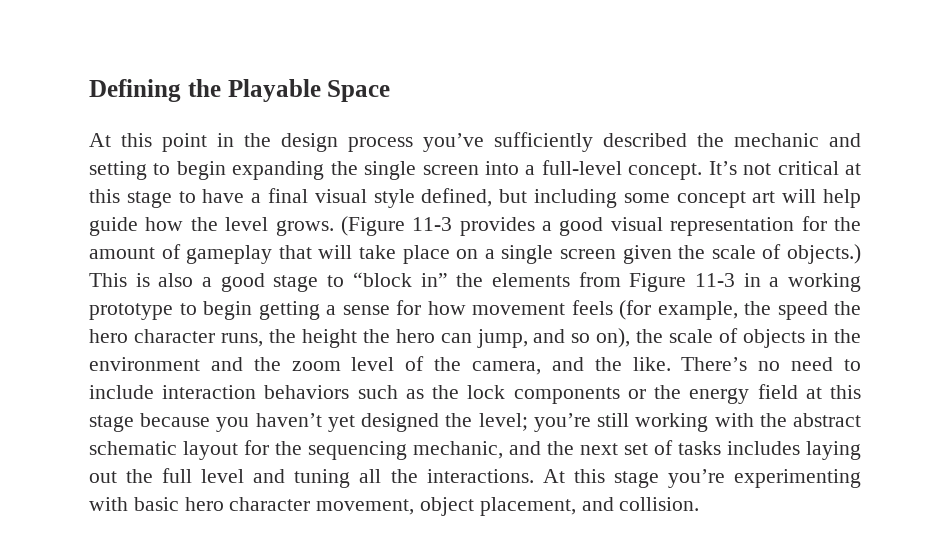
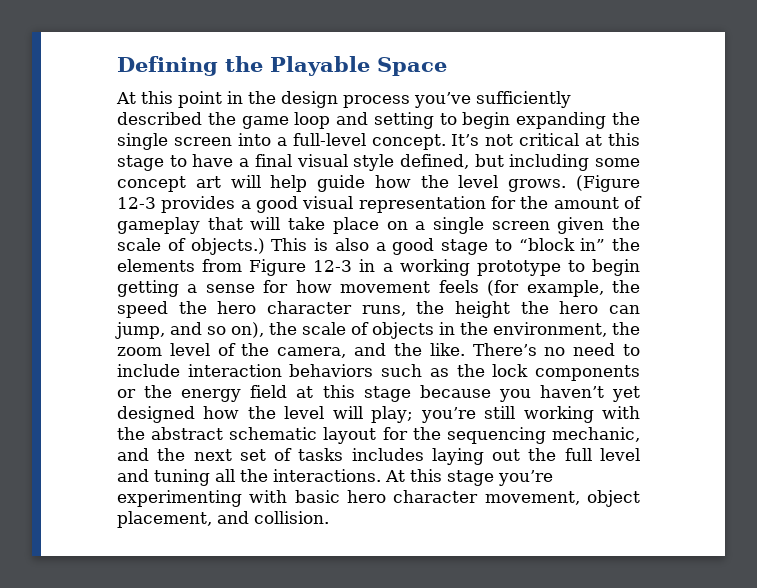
[733,133,819,147] mechanic -> [241,112,331,129] game loop
[412,217,453,231] 11-3 -> [117,197,156,209] 12-3
[694,273,735,287] 11-3 -> [313,260,353,272] 12-3
[89,357,243,371] environment and -> [493,322,607,337] environment,
[445,413,528,431] the level; -> [203,406,414,423] how the level will play;

